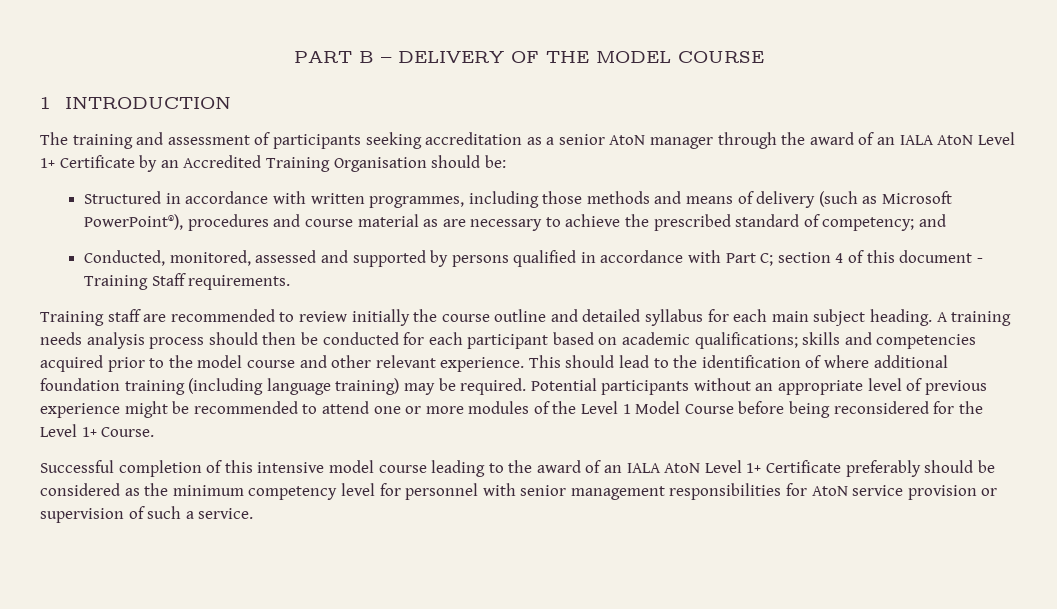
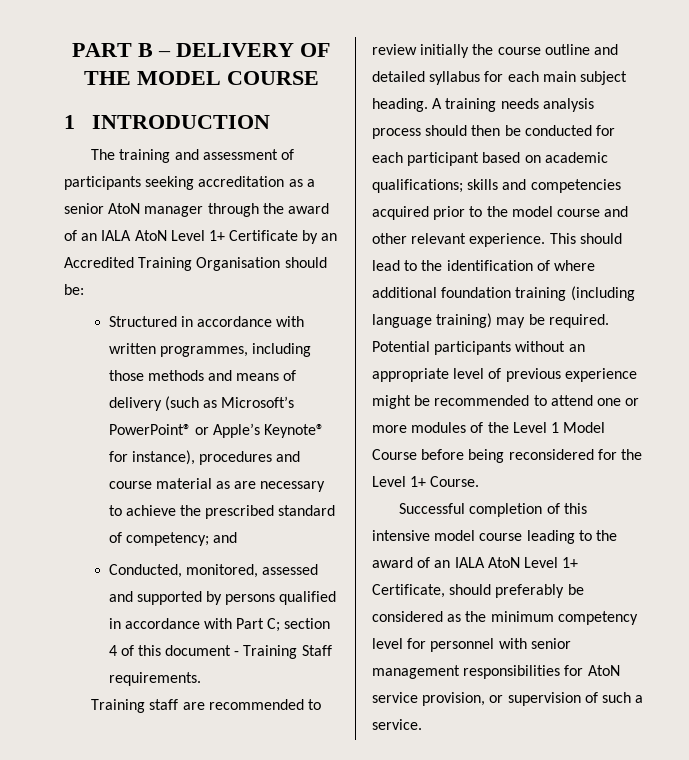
[882,191,953,204] [84,214,184,230] Microsoft PowerPoint®), -> [221,396,295,408] [108,423,325,438] [108,450,195,465] Microsoft’s PowerPoint® or Apple’s Keynote® for instance),
[766,460,974,477] Certificate preferably should -> [372,584,565,598] Certificate, should preferably
[907,485,977,500] provision -> [422,692,486,706] provision,

